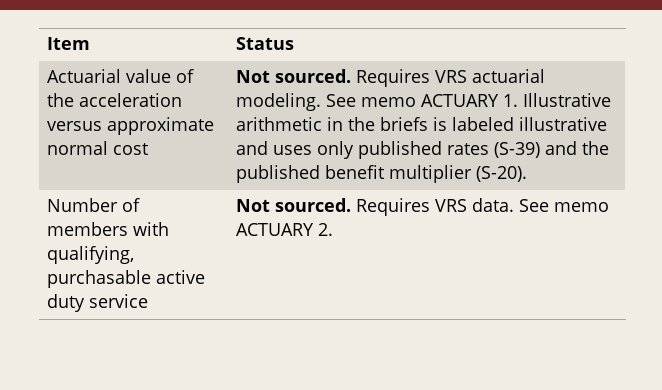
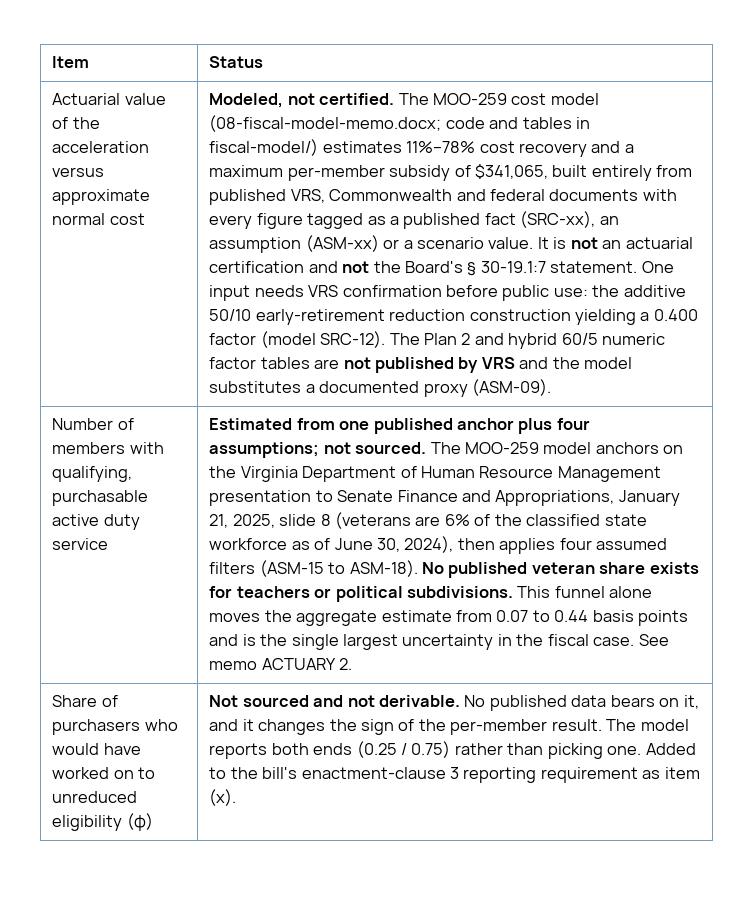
[235,69,545,87] [235,93,611,111] [235,117,607,131] [235,141,609,159] [235,165,527,183] Not sourced. Requires VRS actuarial modeling. See memo ACTUARY 1. Illustrative arithmetic in the briefs is labeled illustrative and uses only published rates (S-39) and the published benefit multiplier (S-20). -> [209,93,599,108] [209,115,591,132] [209,139,634,157] [209,164,693,181] [209,189,677,205] [209,211,619,229] [209,235,693,253] [209,261,674,276] [209,285,686,301] [209,309,698,325] [209,331,666,349] [209,357,633,373] [209,379,552,397] Modeled, not certified. The MOO-259 cost model (08-fiscal-model-memo.docx; code and tables in fiscal-model/) estimates 11%–78% cost recovery and a maximum per-member subsidy of $341,065, built entirely from published VRS, Commonwealth and federal documents with every figure tagged as a published fact (SRC-xx), an assumption (ASM-xx) or a scenario value. It is not an actuarial certification and not the Board's § 30-19.1:7 statement. One input needs VRS confirmation before public use: the additive 50/10 early-retirement reduction construction yielding a 0.400 factor (model SRC-12). The Plan 2 and hybrid 60/5 numeric factor tables are not published by VRS and the model substitutes a documented proxy (ASM-09).
[235,198,609,216] [235,223,333,236] Not sourced. Requires VRS data. See memo ACTUARY 2. -> [209,418,590,434] [209,442,684,458] [209,466,661,482] [209,490,680,506] [209,512,647,529] [209,536,668,554] [209,560,699,578] [209,586,653,602] [209,610,689,626] [209,634,669,650] [209,658,353,670] [52,695,118,707] [52,719,178,735] [52,743,141,755] [52,767,156,779] [52,791,138,803] [52,813,153,831] [209,695,699,711] [209,719,689,735] [209,741,696,759] [209,767,700,783] [209,789,237,806] Estimated from one published anchor plus four assumptions; not sourced. The MOO-259 model anchors on the Virginia Department of Human Resource Management presentation to Senate Finance and Appropriations, January 21, 2025, slide 8 (veterans are 6% of the classified state workforce as of June 30, 2024), then applies four assumed filters (ASM-15 to ASM-18). No published veteran share exists for teachers or political subdivisions. This funnel alone moves the aggregate estimate from 0.07 to 0.44 basis points and is the single largest uncertainty in the fiscal case. See memo ACTUARY 2. // Share of purchasers who would have worked on to unreduced eligibility (φ) | Not sourced and not derivable. No published data bears on it, and it changes the sign of the per-member result. The model reports both ends (0.25 / 0.75) rather than picking one. Added to the bill's enactment-clause 3 reporting requirement as item (x).

